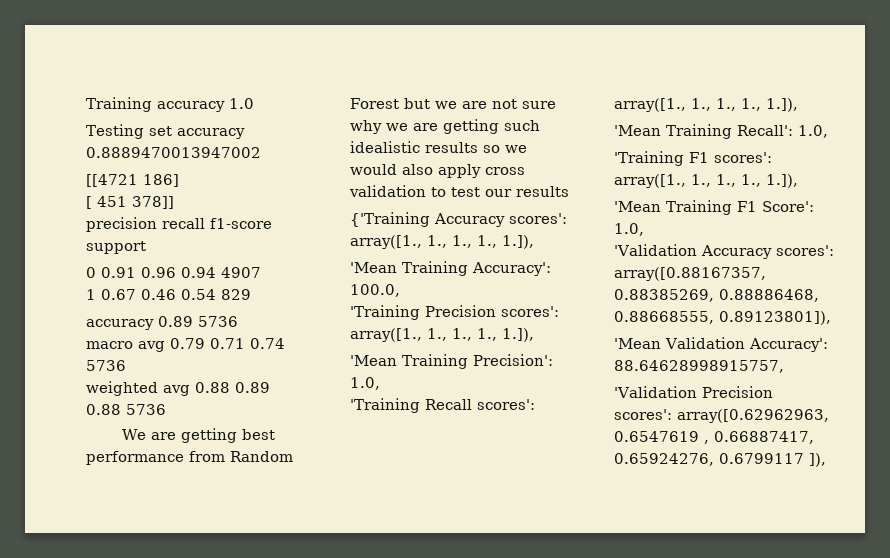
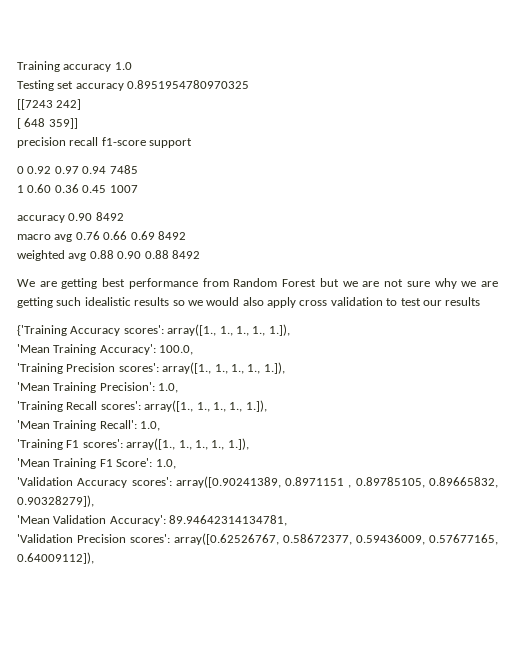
[86,147,261,158] [86,174,179,187] 0.8889470013947002 // [[4721 186] -> [127,80,250,89] [17,99,82,110] 0.8951954780970325 // [[7243 242]
[97,196,174,209] 451 378]] -> [24,118,78,129] 648 359]]
[101,267,261,278] [86,289,251,300] [86,316,238,330] 0.91 0.96 0.94 4907 // 1 0.67 0.46 0.54 829 // accuracy 0.89 5736 -> [27,165,138,174] [17,184,138,193] [17,212,124,223] 0.92 0.97 0.94 7485 // 1 0.60 0.36 0.45 1007 // accuracy 0.90 8492
[170,338,285,349] [86,360,126,371] 0.79 0.71 0.74 5736 -> [75,231,186,240] 0.76 0.66 0.69 8492
[235,382,270,393] [86,404,166,415] 0.89 0.88 5736 -> [117,250,200,259] 0.90 0.88 8492
[614,267,766,281] [614,289,819,302] [614,311,831,325] array([0.88167357, 0.88385269, 0.88886468, 0.88668555, 0.89123801]), -> [175,476,498,488] [17,495,94,507] array([0.90241389, 0.8971151 , 0.89785105, 0.89665832, 0.90328279]),
[614,360,784,373] 88.64628998915757, -> [169,515,288,526] 89.94642314134781,
[677,409,829,423] [614,431,814,444] [614,453,826,467] array([0.62962963, 0.6547619 , 0.66887417, 0.65924276, 0.6799117 ]), -> [174,533,498,545] [17,552,94,564] array([0.62526767, 0.58672377, 0.59436009, 0.57677165, 0.64009112]),

